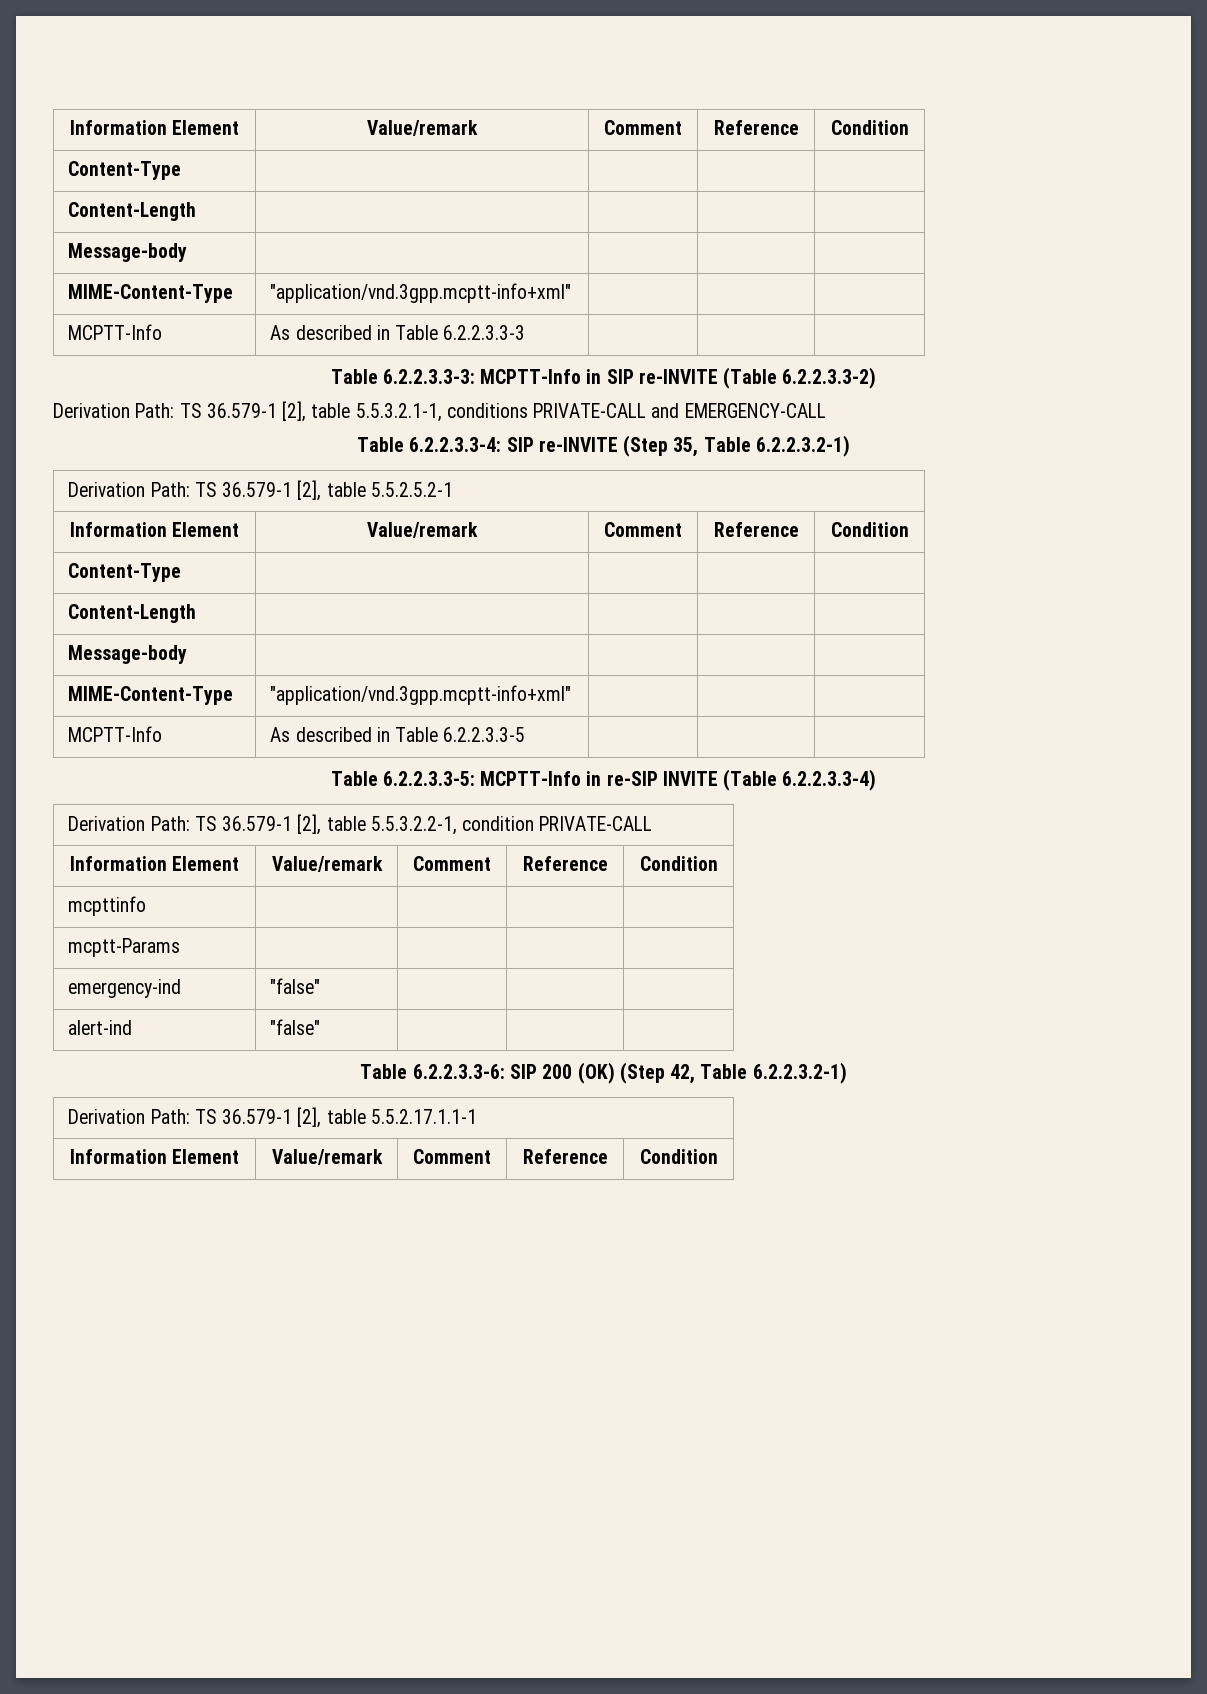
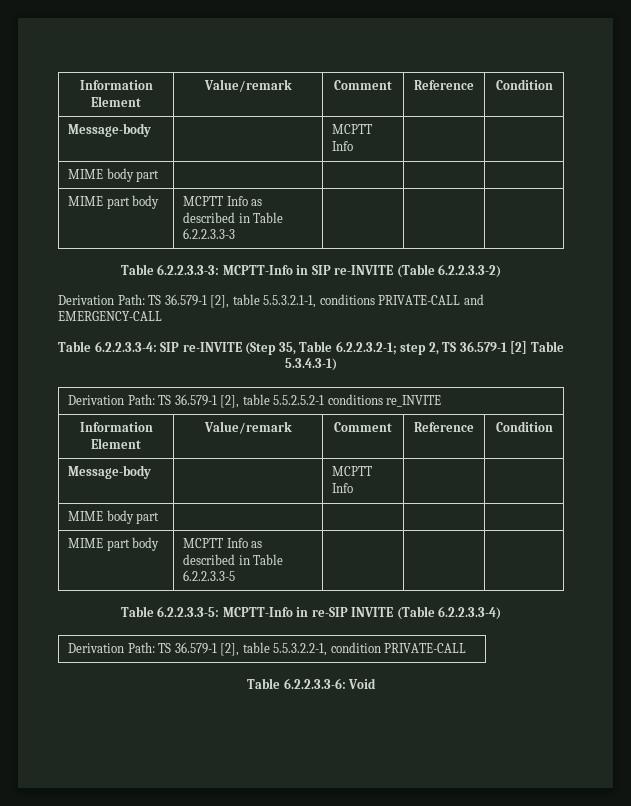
[69,120,240,135] [367,120,478,136] [604,120,682,135] [713,120,799,135] [830,120,909,135] [68,161,182,180] [68,202,197,221] [68,243,188,262] [68,284,234,303] [270,283,572,303] [68,324,163,340] [270,325,291,340] Information Element | Value/remark | Comment | Reference | Condition // Content-Type | | | | // Content-Length | | | | // Message-body | | | | // MIME-Content-Type | "application/vnd.3gpp.mcptt-info+xml" | | | // MCPTT-Info | As -> [79,80,153,90] [91,96,141,107] [203,79,292,92] [334,80,392,90] [414,80,474,90] [495,79,553,90] [68,123,152,137] [332,124,373,134] [332,141,354,151] [68,168,160,182] [68,195,160,209] [183,196,263,206] Information Element | Value/remark | Comment | Reference | Condition // Message-body | | MCPTT Info | | // MIME body part | | | | // MIME part body | MCPTT Info as
[755,435,850,457] 6.2.2.3.2-1) -> [335,341,564,355] [285,358,337,371] 6.2.2.3.2-1; step 2, TS 36.579-1 [2] Table 5.3.4.3-1)
[69,522,240,537] [367,522,478,538] [604,522,682,537] [713,522,799,537] [830,522,909,537] [68,563,182,582] [68,604,197,623] [68,645,188,664] [68,686,234,705] [270,685,572,705] [68,726,163,742] [270,727,291,742] // Information Element | Value/remark | Comment | Reference | Condition // Content-Type | | | | // Content-Length | | | | // Message-body | | | | // MIME-Content-Type | "application/vnd.3gpp.mcptt-info+xml" | | | // MCPTT-Info | As -> [327,394,442,407] [79,422,153,432] [91,438,141,449] [203,421,292,434] [334,422,392,432] [414,422,474,432] [495,421,553,432] [68,465,152,479] [332,466,373,476] [332,483,354,493] [68,510,160,524] [68,537,160,551] [183,538,263,548] conditions re_INVITE // Information Element | Value/remark | Comment | Reference | Condition // Message-body | | MCPTT Info | | // MIME body part | | | | // MIME part body | MCPTT Info as
[69,856,240,871] [271,856,383,872] [413,856,491,871] [522,856,608,871] [639,856,718,871] [68,896,147,916] [68,938,181,957] [68,979,182,998] [270,978,321,994] [68,1020,133,1035] [270,1019,321,1035] [360,1062,847,1084] [68,1107,477,1128] [69,1149,240,1164] [271,1149,383,1165] [413,1149,491,1164] [522,1149,608,1164] [639,1149,718,1164] // Information Element | Value/remark | Comment | Reference | Condition // mcpttinfo | | | | // mcptt-Params | | | | // emergency-ind | "false" | | | // alert-ind | "false" | | | // Table 6.2.2.3.3-6: SIP 200 (OK) (Step 42, Table 6.2.2.3.2-1) // Derivation Path: TS 36.579-1 [2], table 5.5.2.17.1.1-1 // Information Element | Value/remark | Comment | Reference | Condition -> [246,678,377,689] // Table 6.2.2.3.3-6: Void

